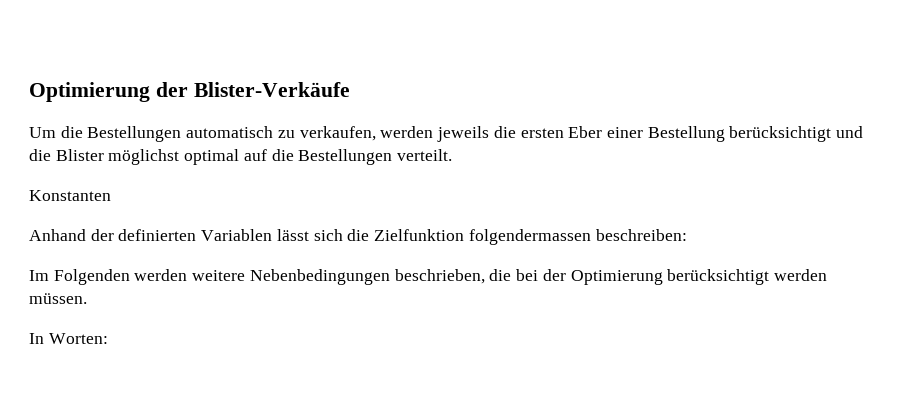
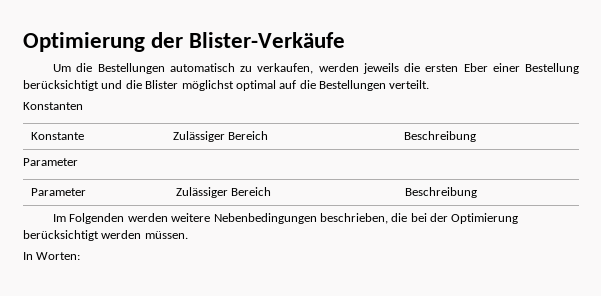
[29,229,687,245] // Anhand der definierten Variablen lässt sich die Zielfunktion folgendermassen beschreiben: -> [31,132,85,140] [173,131,269,142] [404,131,477,142] [23,158,78,166] [31,188,87,196] [176,187,272,198] [405,187,478,198] // Konstante | Zulässiger Bereich | Beschreibung // Parameter // Parameter | Zulässiger Bereich | Beschreibung

